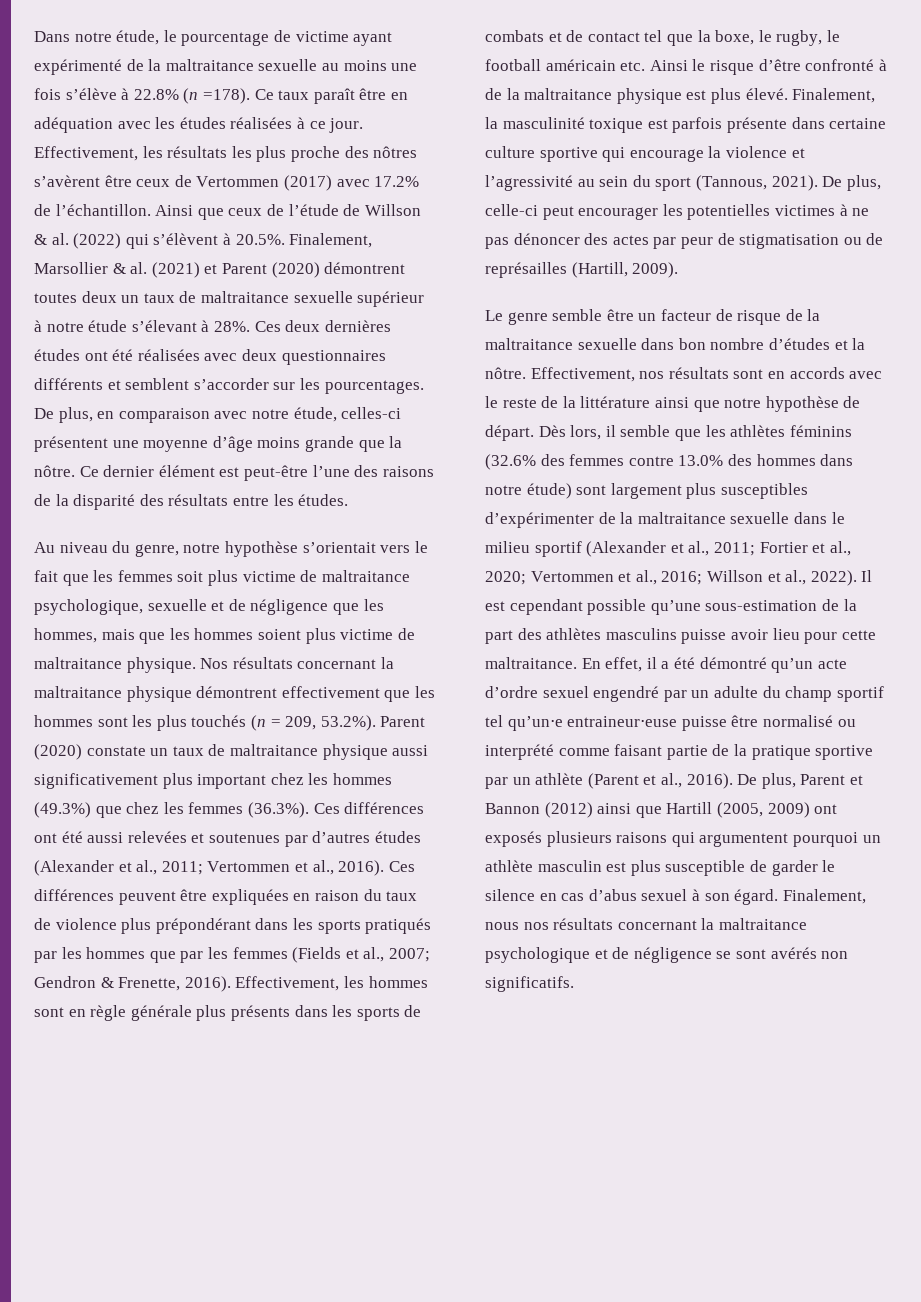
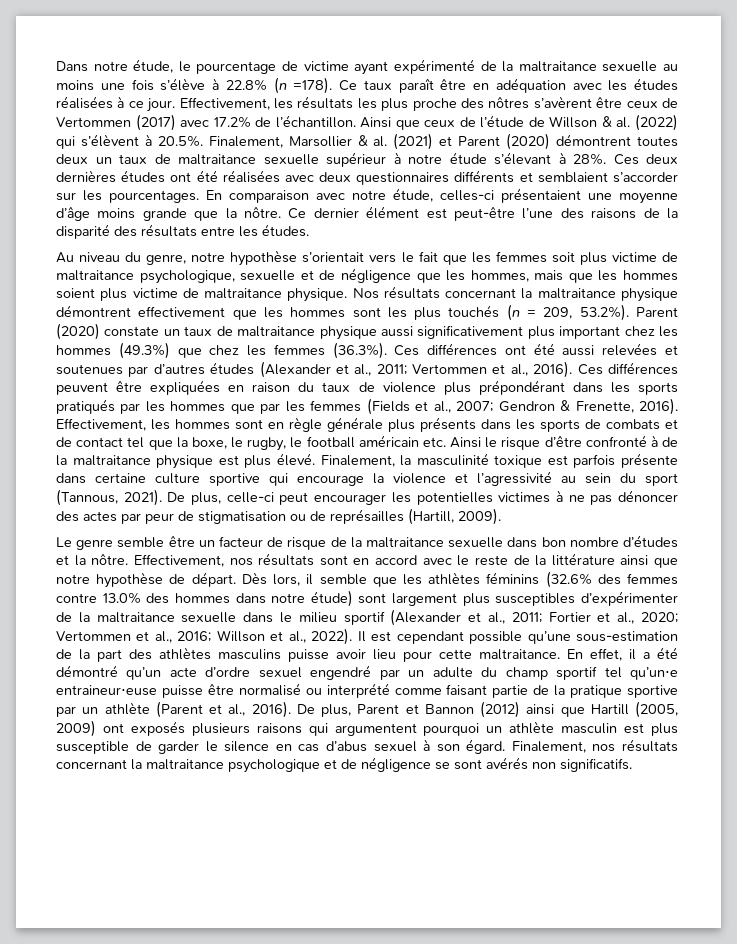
[125,378,190,390] semblent -> [537,172,608,183] semblaient
[34,407,115,423] De plus, en -> [206,190,222,200] En
[34,436,108,452] présentent -> [501,188,581,203] présentaient
[789,367,845,379] accords -> [375,555,417,565] accord
[485,922,519,930] nous -> (586, 747) none

